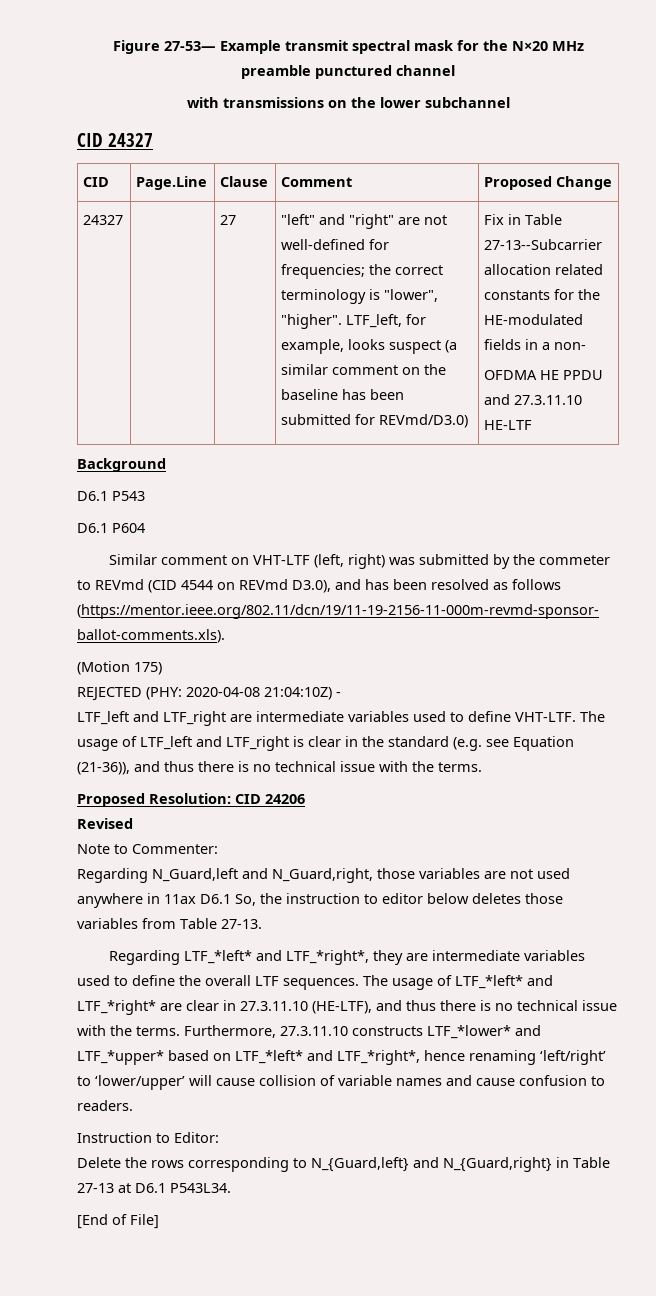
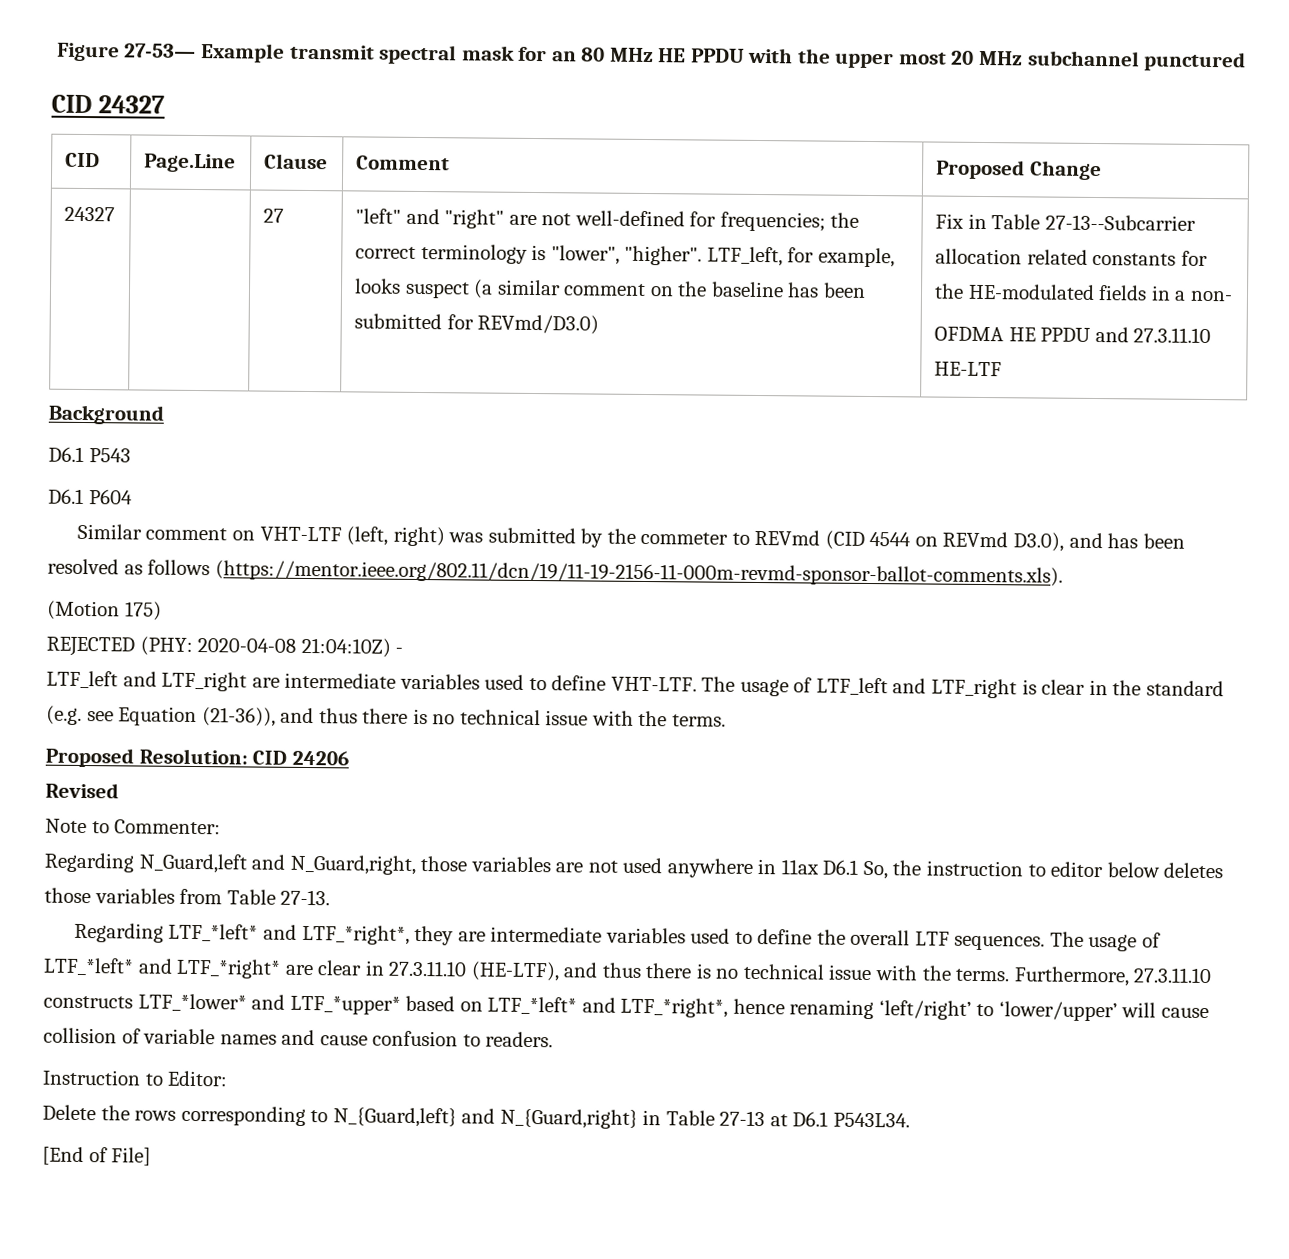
[482,40,584,51] [241,65,455,79] [186,97,510,108] the N×20 MHz preamble punctured channel // with transmissions on the lower subchannel -> [551,47,1247,72] an 80 MHz HE PPDU with the upper most 20 MHz subchannel punctured

